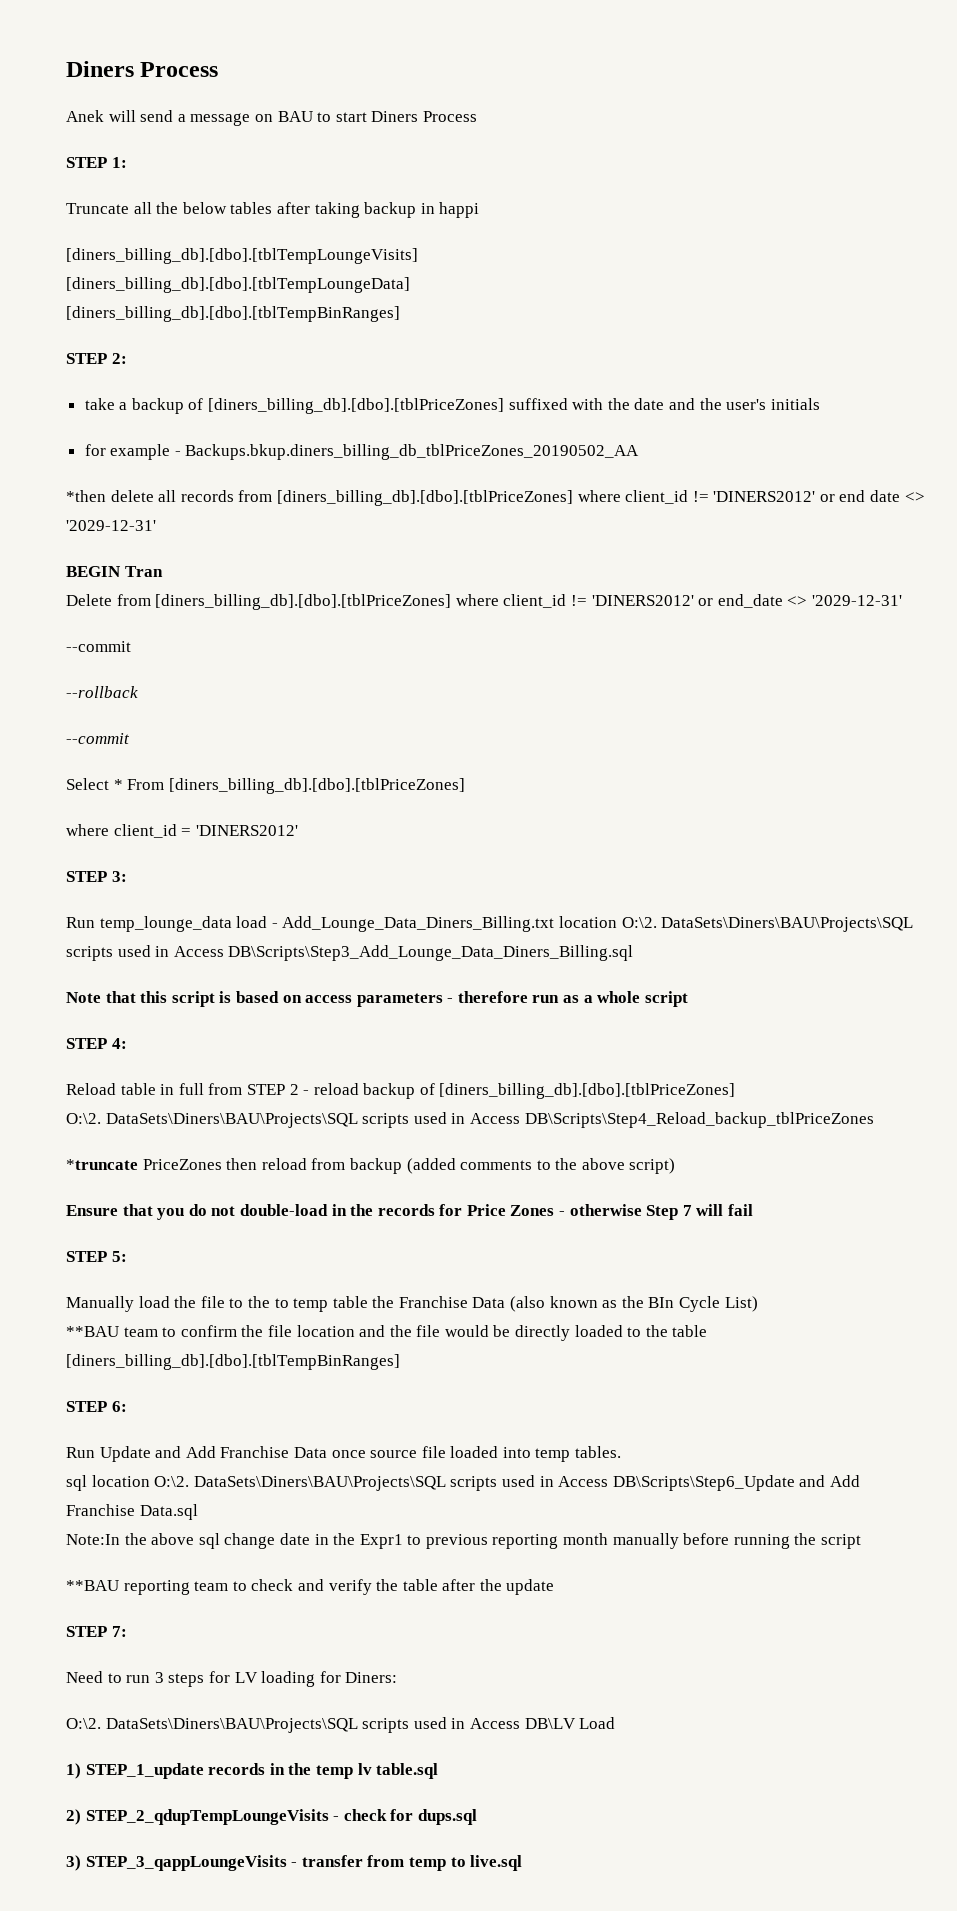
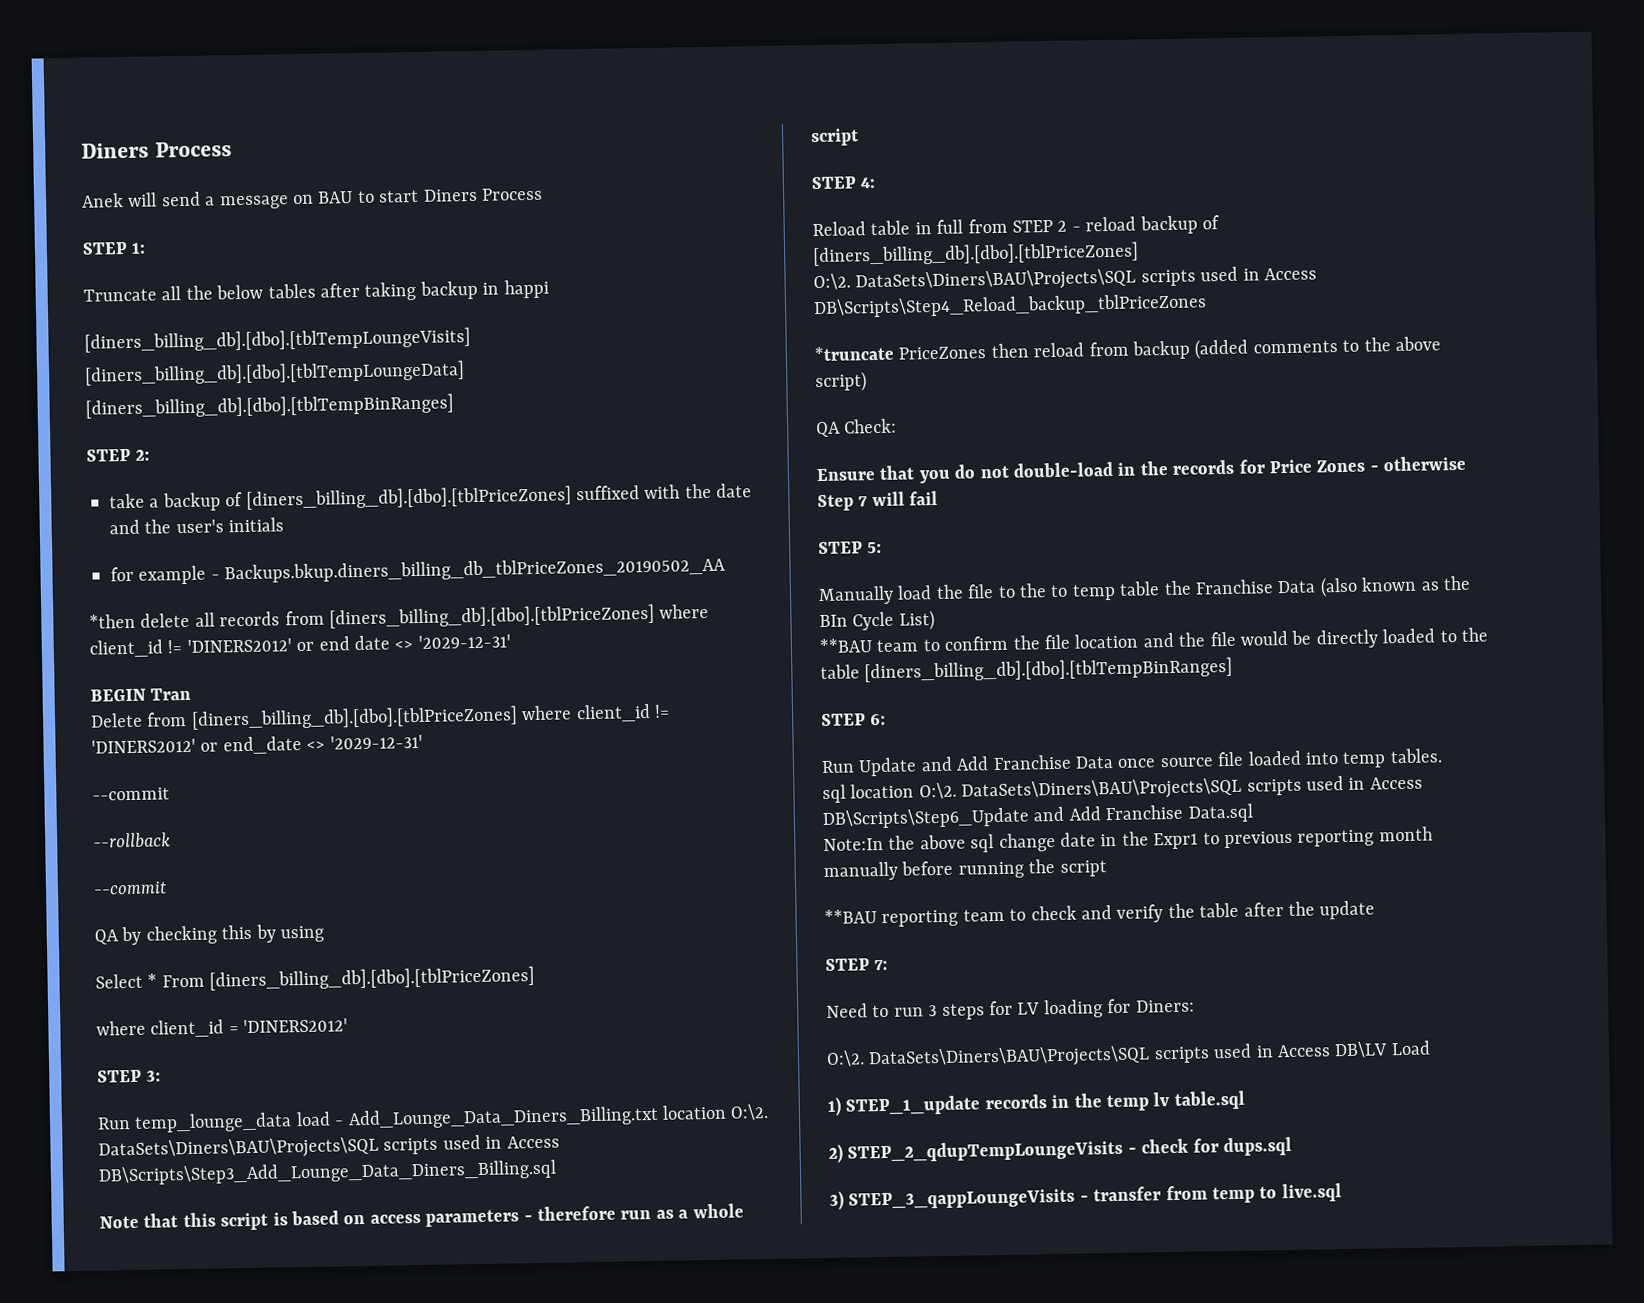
(130, 738) none -> [94,924,324,946] // QA by checking this by using
(676, 1166) none -> [816,418,898,438] // QA Check:

